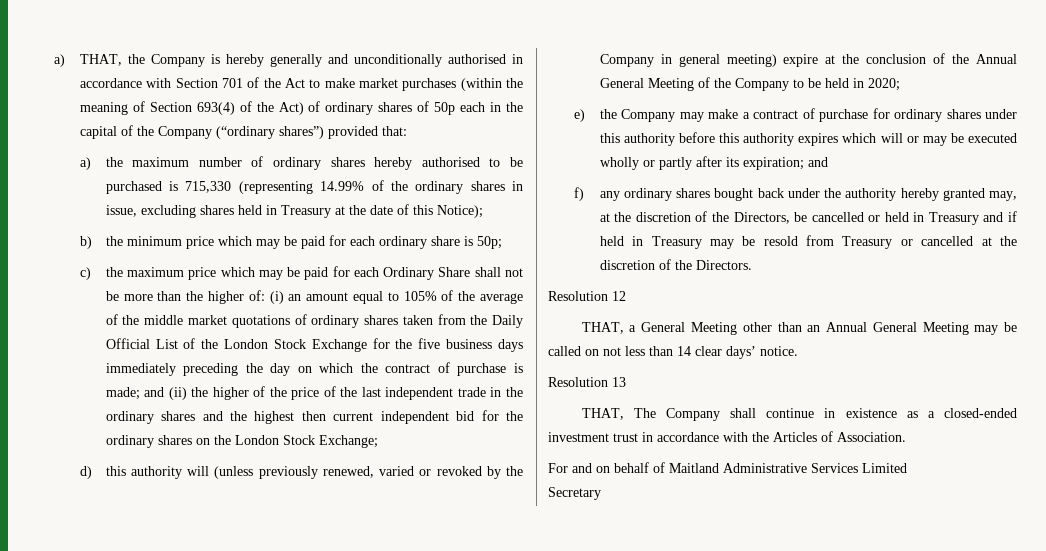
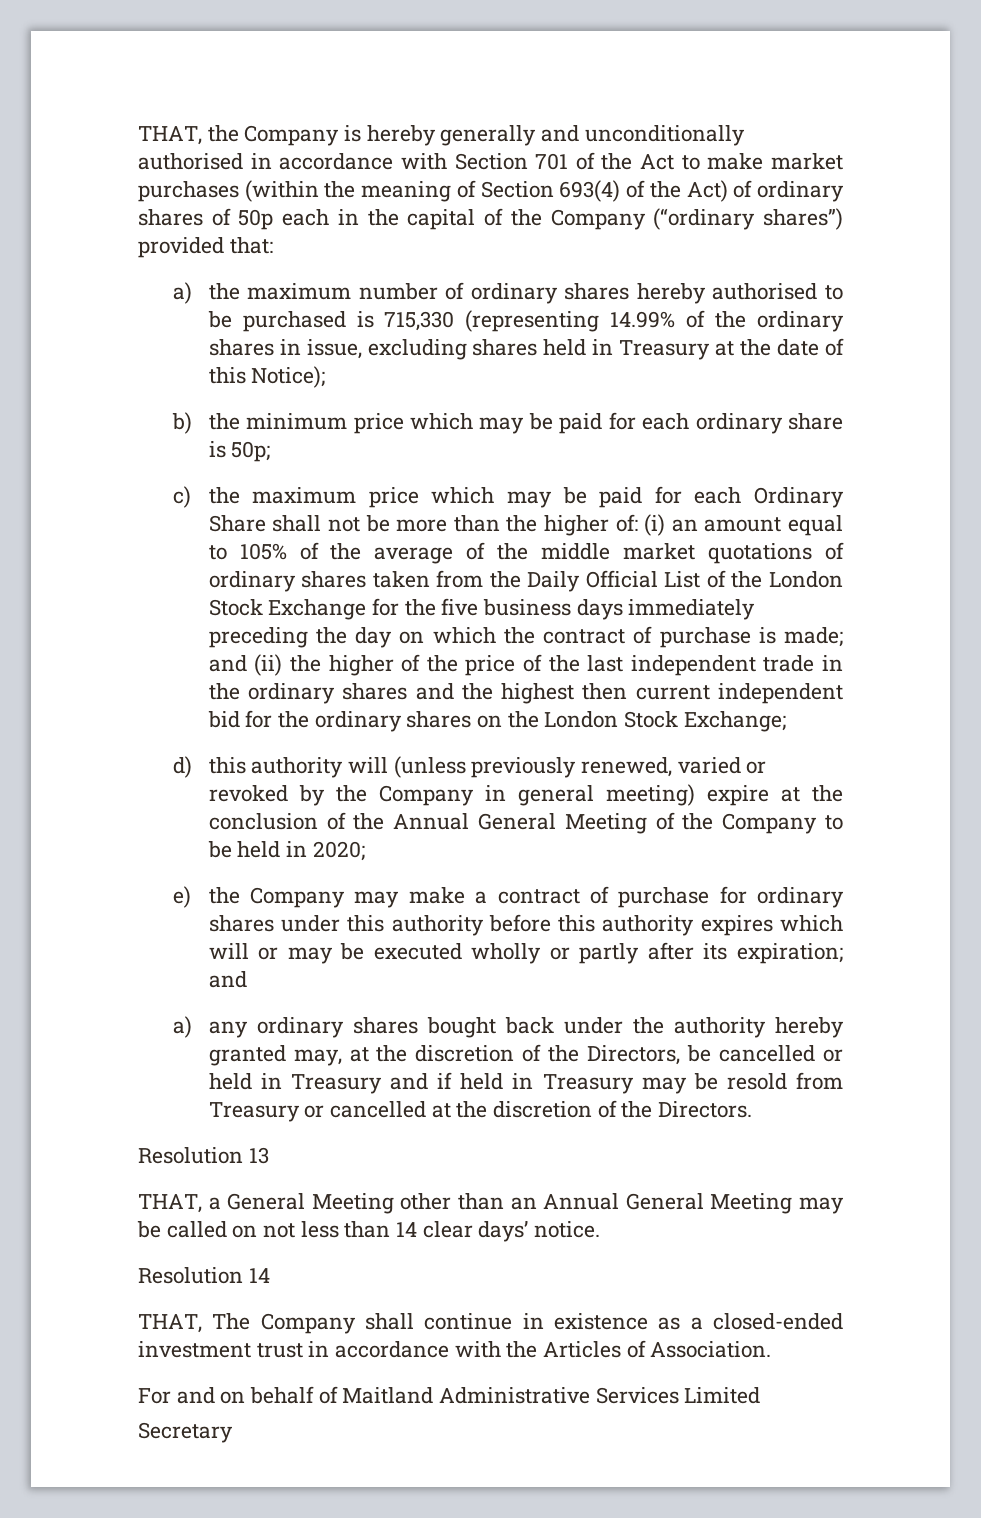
[54,54,65,67] a) -> (138, 135) none
[573,187,584,201] f) -> [173,1016,193,1038] a)
[612,291,626,301] 12 -> [248,1147,269,1164] 13
[612,377,626,387] 13 -> [248,1268,270,1283] 14

